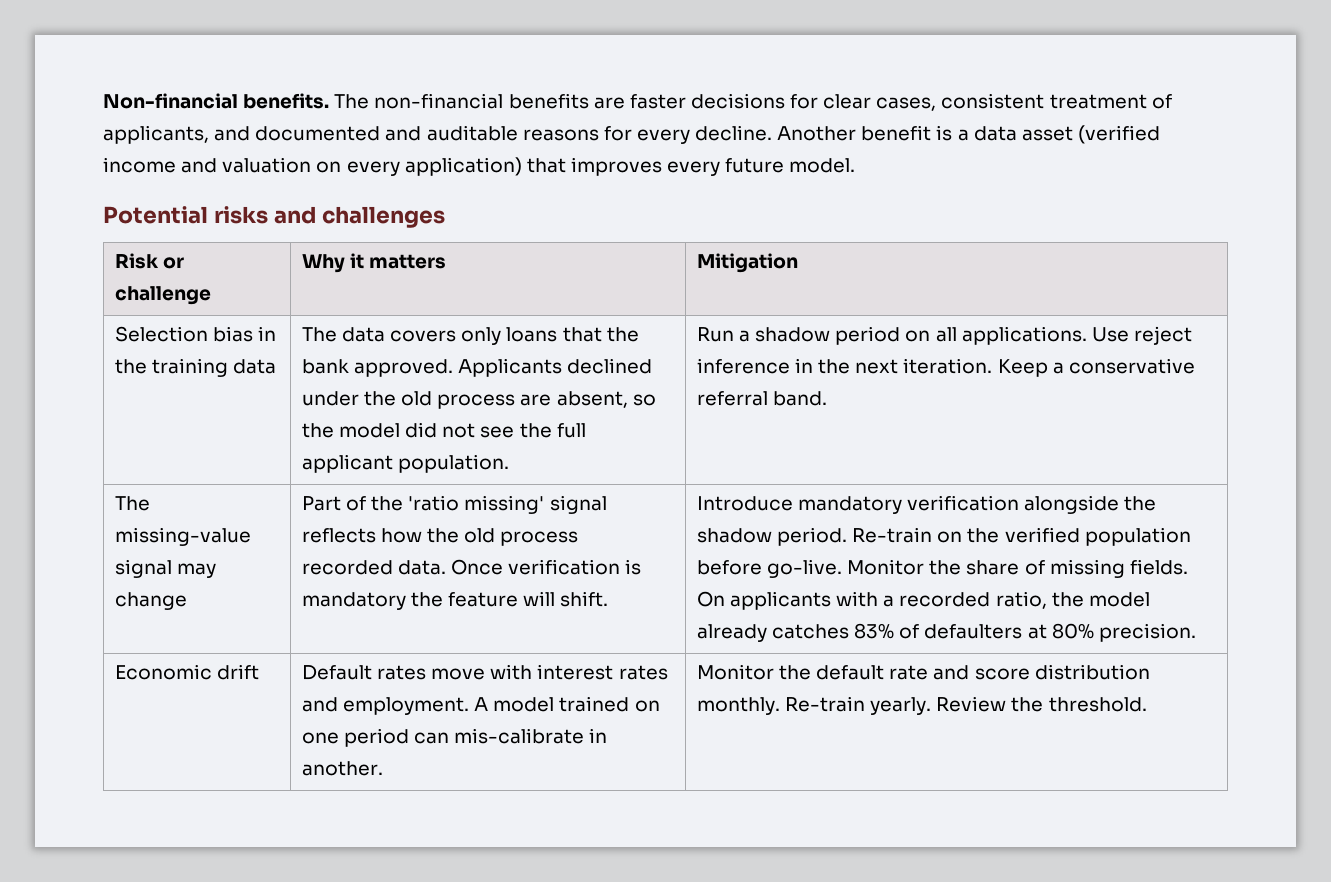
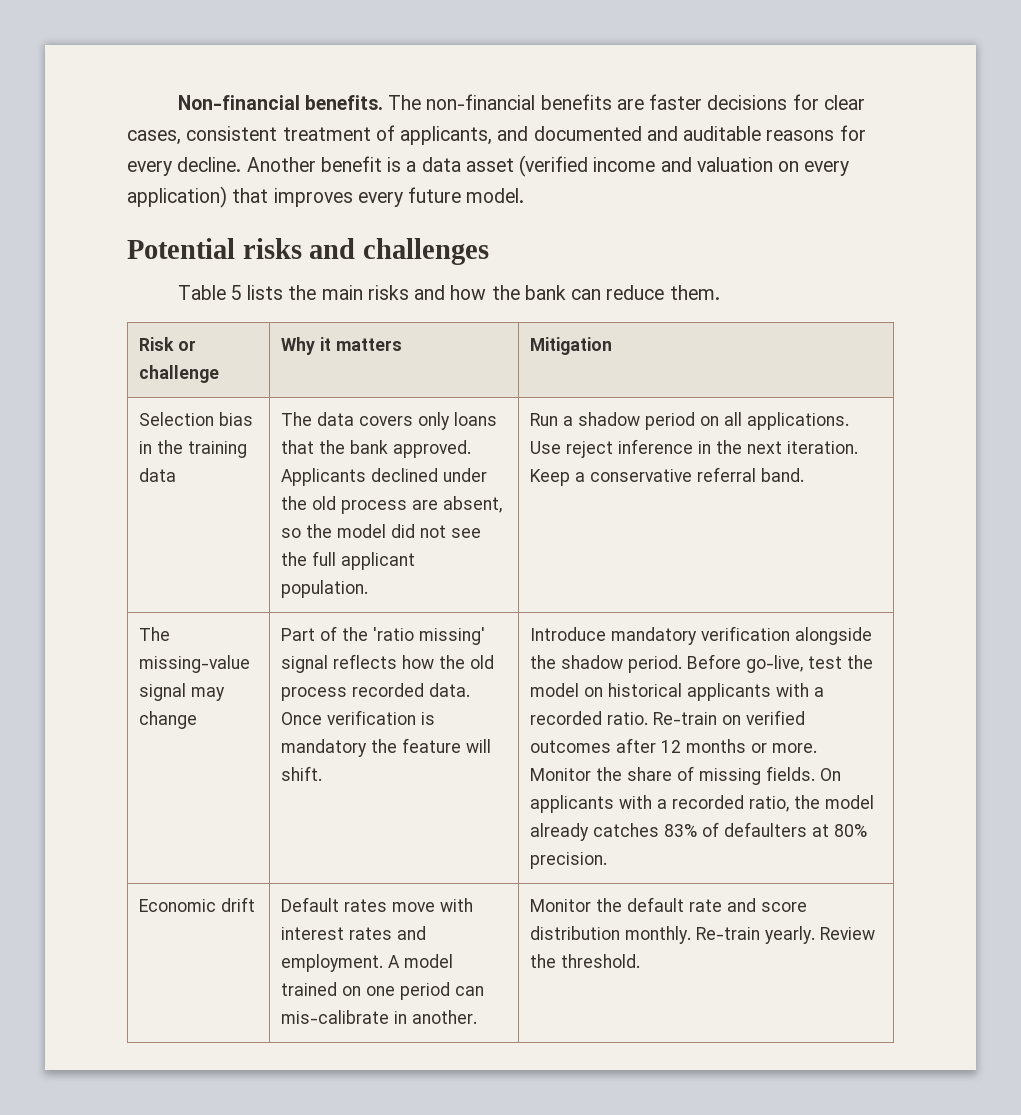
(445, 217) none -> [177,285,720,300] // Table 5 lists the main risks and how the bank can reduce them.
[852,527,1191,546] [696,559,843,578] Re-train on the verified population before go-live. -> [687,654,874,673] [530,683,825,701] [530,710,806,725] [530,738,818,753] Before go-live, test the model on historical applicants with a recorded ratio. Re-train on verified outcomes after 12 months or more.

